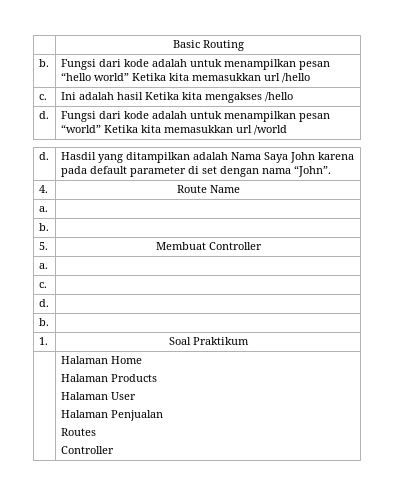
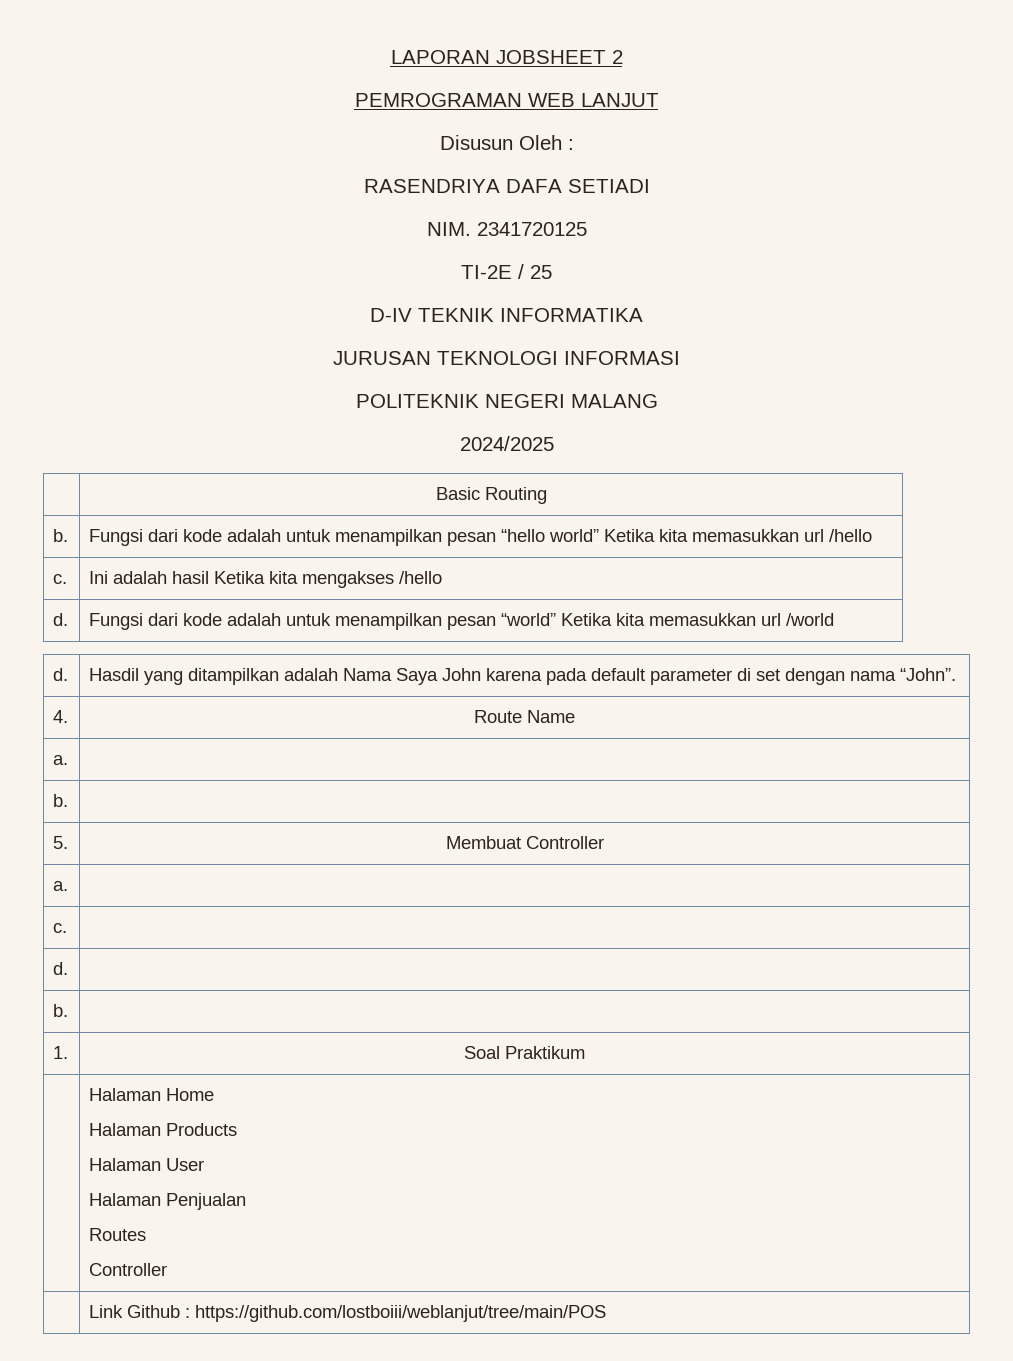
(172, 44) none -> [390,50,623,64] [354,93,659,107] [439,135,574,150] [363,179,650,193] [426,222,587,236] [461,264,552,279] [370,308,643,322] [333,351,680,365] [355,394,658,408] [459,436,554,451] LAPORAN JOBSHEET 2 // PEMROGRAMAN WEB LANJUT // Disusun Oleh : // RASENDRIYA DAFA SETIADI // NIM. 2341720125 // TI-2E / 25 // D-IV TEKNIK INFORMATIKA // JURUSAN TEKNOLOGI INFORMASI // POLITEKNIK NEGERI MALANG // 2024/2025 //
(114, 450) none -> [89,1305,607,1322] // | Link Github : https://github.com/lostboiii/weblanjut/tree/main/POS

